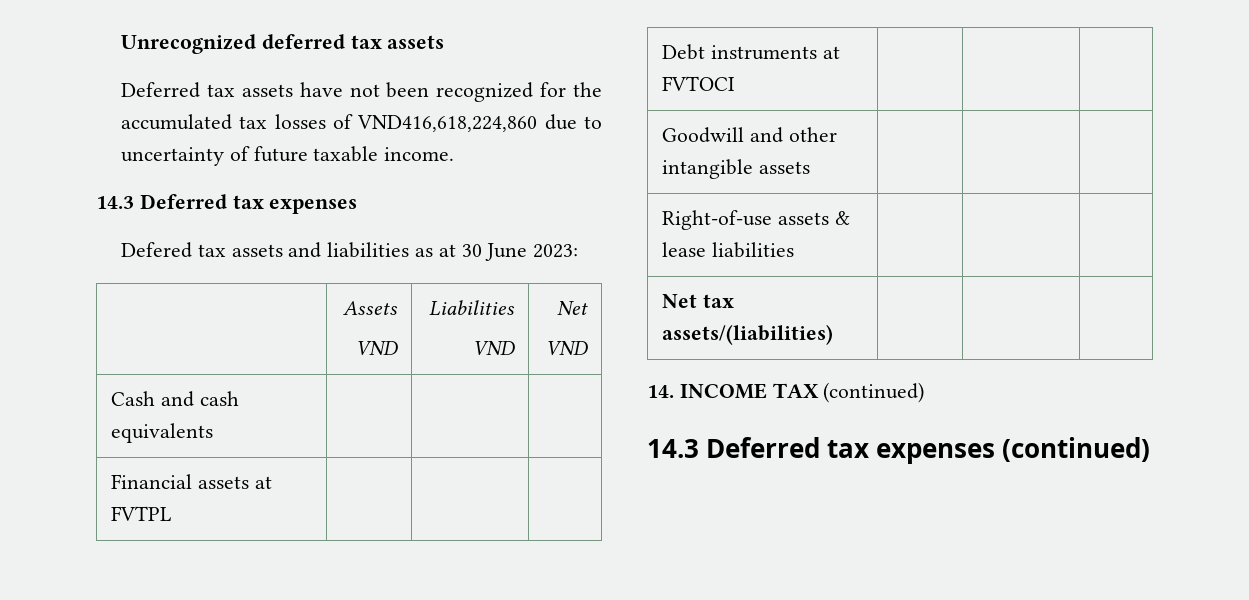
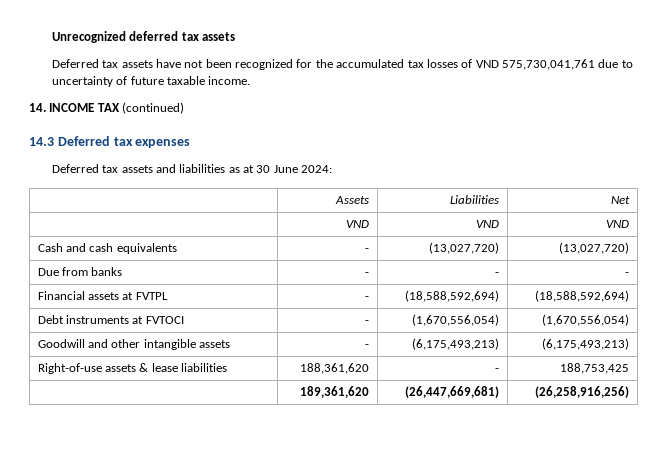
[357,115,538,132] VND416,618,224,860 -> [475,59,596,70] VND 575,730,041,761
[96,194,358,214] [121,242,579,261] [342,301,398,315] [355,341,398,356] [428,300,515,316] [472,341,515,356] [556,301,588,315] [545,341,588,356] [111,391,239,407] [111,423,214,443] [111,474,272,489] [111,506,172,521] [662,44,840,60] [662,76,736,91] [662,127,837,143] [662,159,811,179] [662,210,850,230] [662,242,795,258] [662,294,735,308] [662,324,834,345] // 14.3 Deferred tax expenses // Defered tax assets and liabilities as at 30 June 2023: // | Assets // VND | Liabilities // VND | Net // VND // Cash and cash equivalents | | | // Financial assets at FVTPL | | | // Debt instruments at FVTOCI | | | // Goodwill and other intangible assets | | | // Right-of-use assets & lease liabilities | | | // Net tax assets/(liabilities) | | | -> (251, 80) none
[1002,437,1151,462] (continued) -> [51,164,333,173] [335,196,370,204] [450,195,500,204] [611,196,631,204] [346,220,370,228] [476,220,500,228] [606,220,630,228] [37,243,177,254] [365,248,370,252] [429,242,500,254] [559,242,630,254] [37,267,123,276] [365,272,370,276] [495,272,500,276] [625,272,630,276] [37,291,168,300] [365,296,370,300] [405,290,500,302] [535,290,630,302] [37,315,184,324] [365,320,370,324] [412,314,500,326] [542,314,630,326] [37,339,231,350] [365,344,370,348] [412,338,500,350] [542,338,630,350] [37,363,228,374] [300,363,370,374] [495,368,500,372] [560,363,630,374] [300,386,370,398] [405,386,500,398] [535,386,630,398] // Deferred tax assets and liabilities as at 30 June 2024: // | Assets | Liabilities | Net // | VND | VND | VND // Cash and cash equivalents | - | (13,027,720) | (13,027,720) // Due from banks | - | - | - // Financial assets at FVTPL | - | (18,588,592,694) | (18,588,592,694) // Debt instruments at FVTOCI | - | (1,670,556,054) | (1,670,556,054) // Goodwill and other intangible assets | - | (6,175,493,213) | (6,175,493,213) // Right-of-use assets & lease liabilities | 188,361,620 | - | 188,753,425 // | 189,361,620 | (26,447,669,681) | (26,258,916,256)

